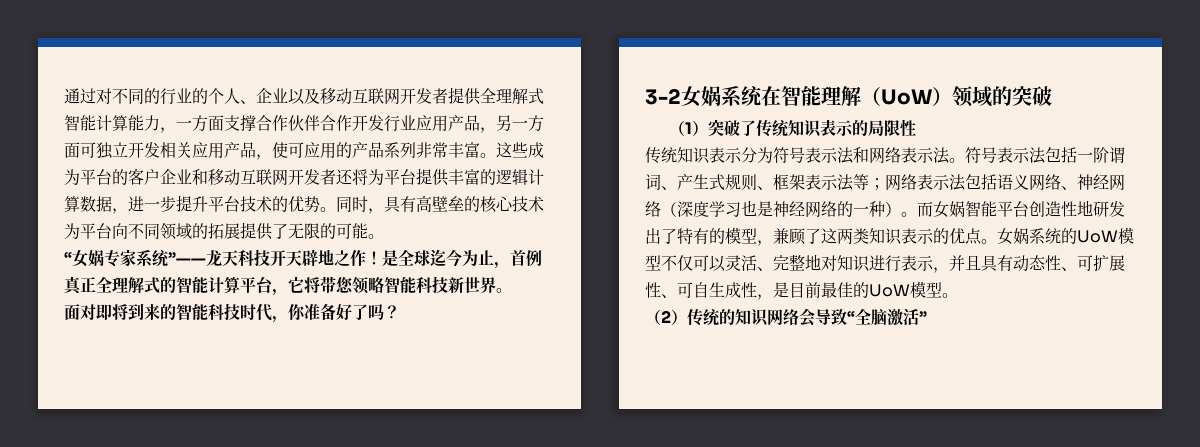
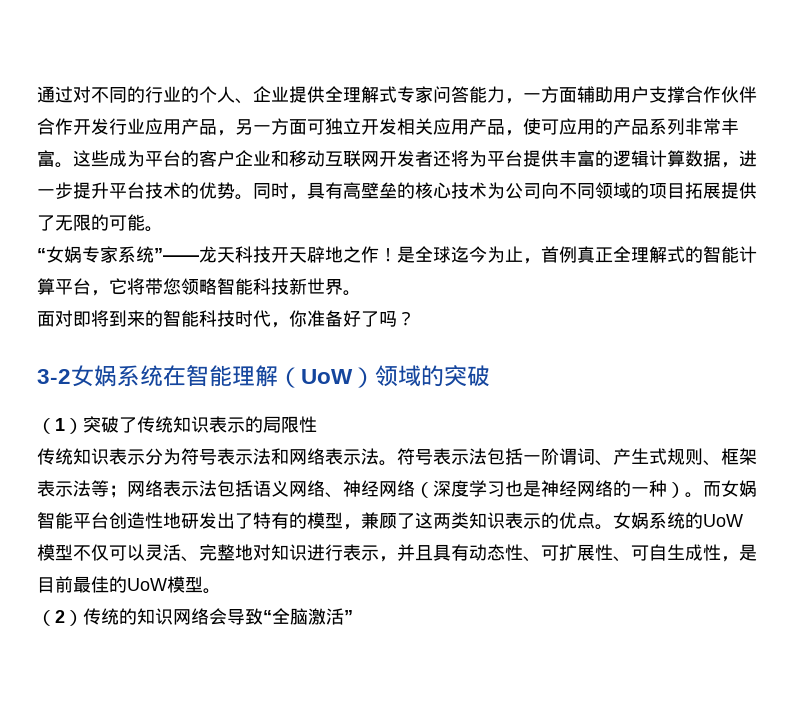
[288,88,448,105] 以及移动互联网开发者 -> (289, 94) none
[64,115,128,131] 智能计算 -> [397,86,469,103] 专家问答
(224, 123) none -> [577,86,649,103] 辅助用户
[80,223,112,239] 平台 -> [505,183,541,199] 公司
(208, 231) none -> [649,183,685,199] 项目

